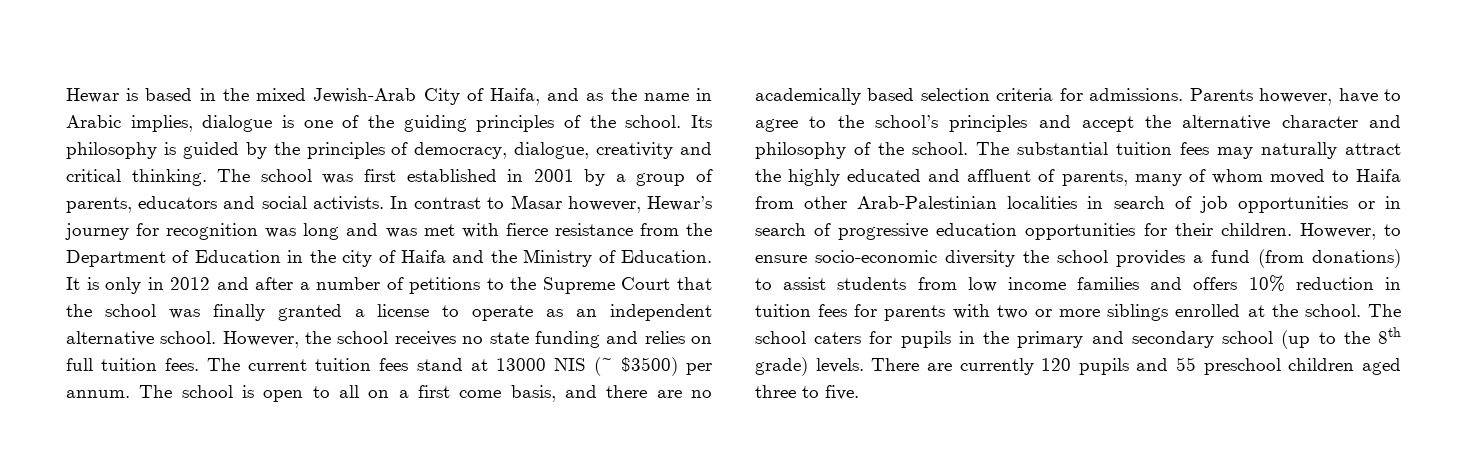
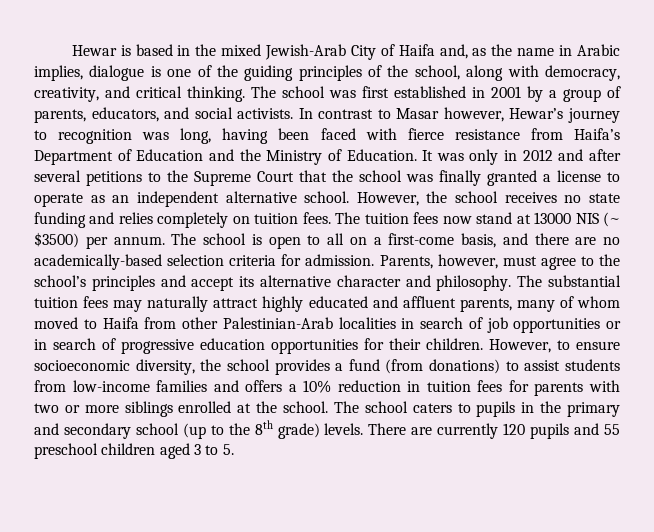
[489,88,580,105] Haifa, and -> [398,44,468,59] Haifa and,
[625,115,712,128] [66,142,674,159] school. Its philosophy is guided by the principles of democracy, dialogue, creativity -> [414,65,620,81] [34,87,99,102] school, along with democracy, creativity,
[138,196,218,209] educators -> [91,107,159,122] educators,
[136,223,160,236] for -> [34,130,47,140] to
[303,223,455,240] long and was met -> [180,128,356,144] long, having been faced
[686,223,712,236] the -> [574,128,621,140] Haifa’s
[287,250,446,267] in the city of Haifa -> (204, 155) none
[86,277,99,290] is -> [436,153,464,161] was
[299,277,404,290] a number of -> [34,170,81,182] several
[691,336,713,344] [66,358,93,371] on full -> [157,212,250,228] completely on
[248,358,409,371] current tuition fees -> [364,212,472,224] tuition fees now
[417,385,502,398] first come -> [388,233,455,245] first-come
[755,88,915,105] academically based -> [34,254,162,270] academically-based
[1089,88,1401,105] admissions. Parents however, have to -> [305,254,537,269] admission. Parents, however, must
[1145,115,1172,128] the -> [239,276,255,287] its
[755,142,968,159] philosophy of the school. -> [436,275,512,291] philosophy.
[755,169,781,182] the -> (259, 303) none
[1038,169,1056,182] of -> (456, 302) none
[857,196,998,209] Arab-Palestinian -> [222,317,333,329] Palestinian-Arab
[815,250,1015,267] socio-economic diversity -> [34,359,195,375] socioeconomic diversity,
[967,277,1066,292] low income -> [72,380,150,392] low-income
(1238, 283) none -> [288,384,297,392] a
[869,331,893,344] for -> [457,403,471,413] to
[755,385,859,400] three to five. -> [193,444,234,455] 3 to 5.

